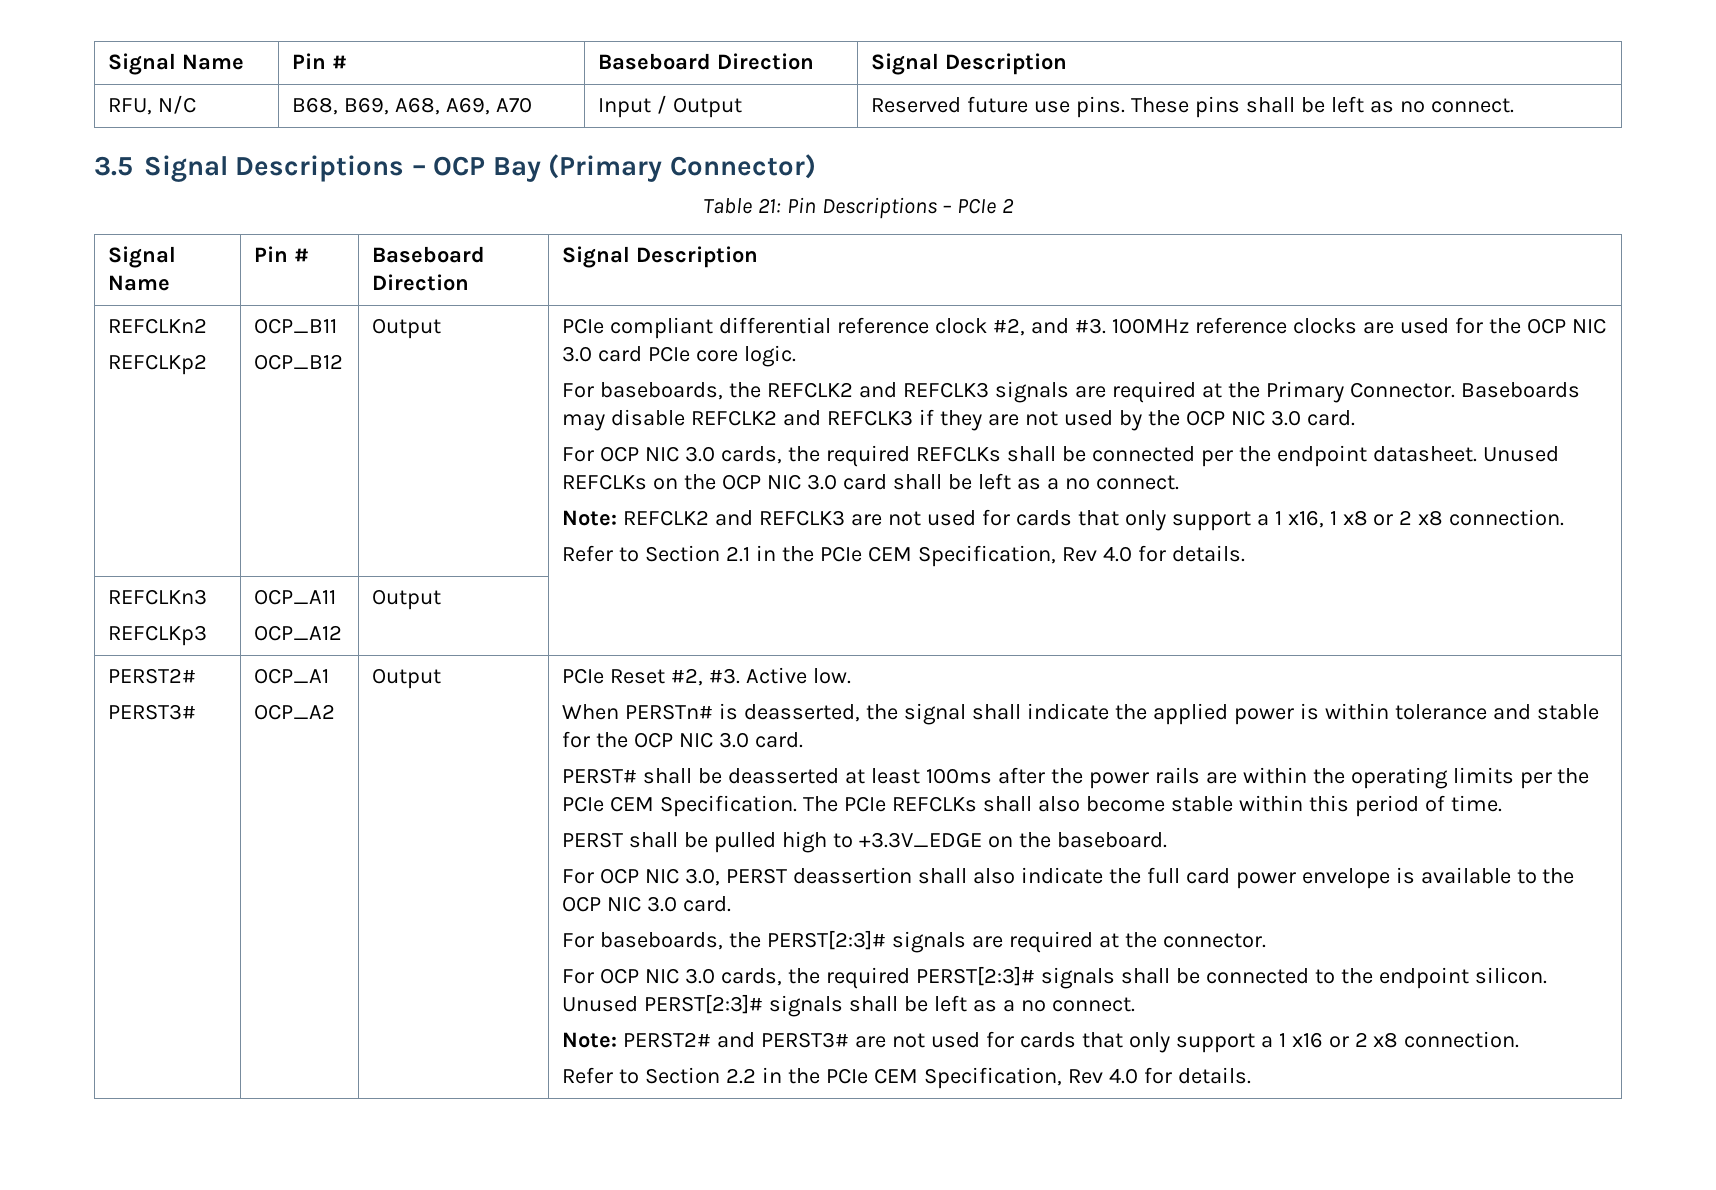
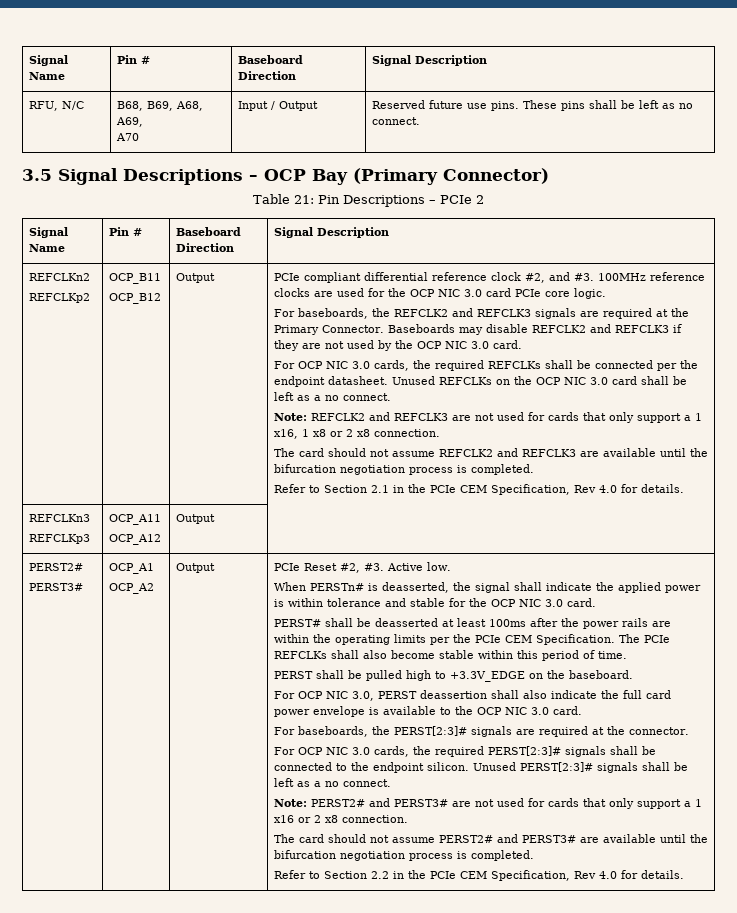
(491, 106) none -> (143, 122) //
(1565, 517) none -> [273,448,708,457] [273,464,534,475] // The card should not assume REFCLK2 and REFCLK3 are available until the bifurcation negotiation process is completed.
(1520, 1039) none -> [273,834,708,843] [273,850,534,861] // The card should not assume PERST2# and PERST3# are available until the bifurcation negotiation process is completed.

